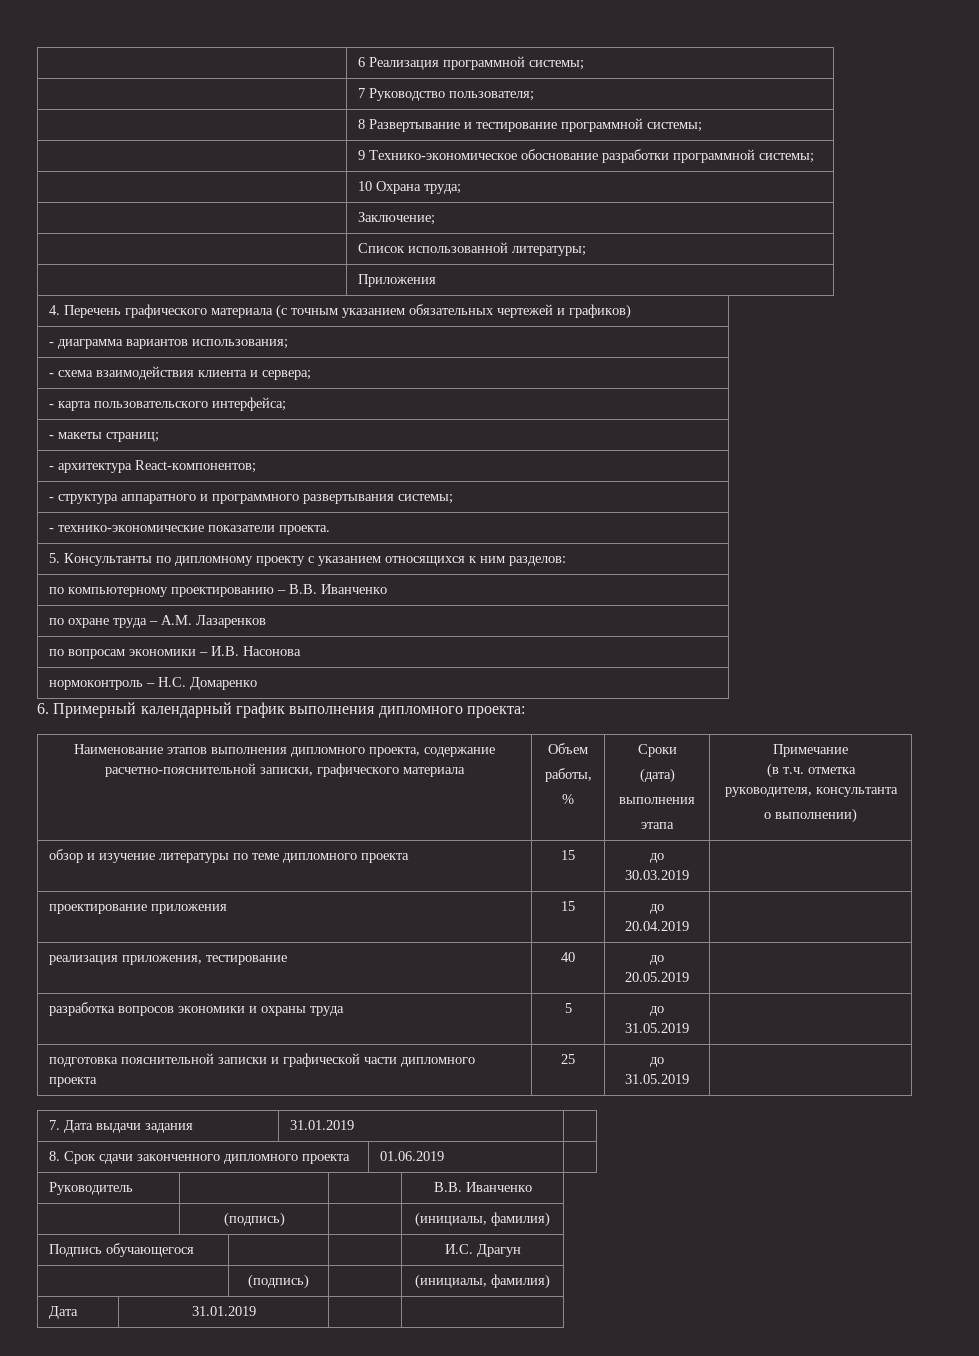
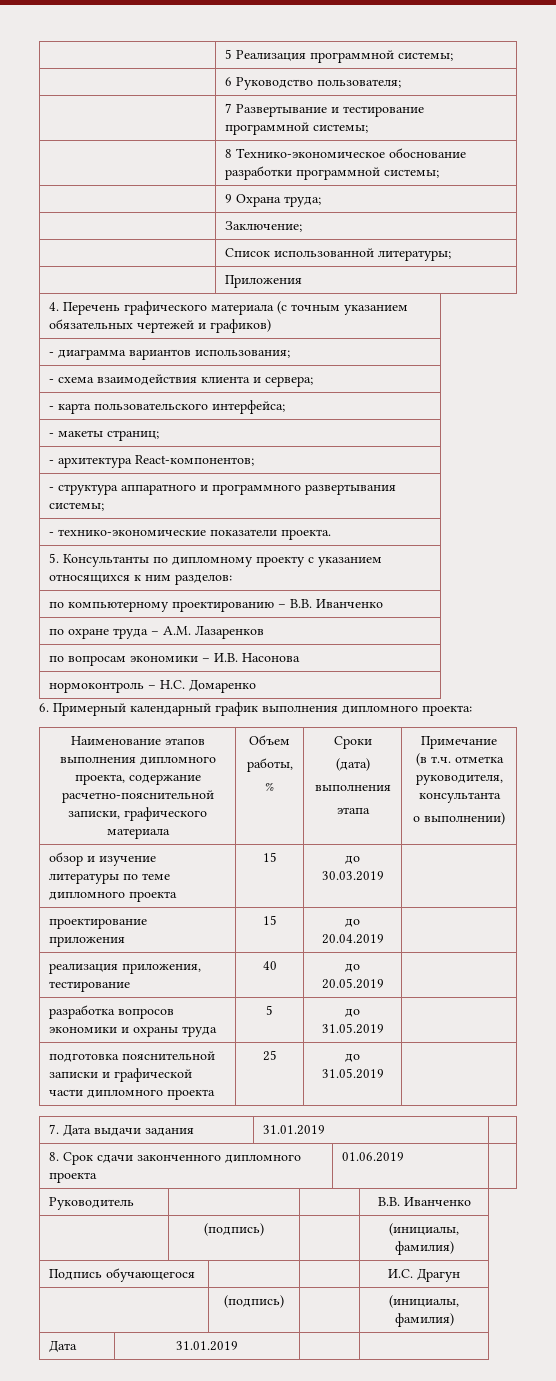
[358,57,366,67] | 6 -> [225,49,233,59] | 5
[358,88,366,98] 7 -> [225,77,233,86] 6
[358,119,366,129] 8 -> [225,103,233,113] 7
[358,150,366,160] 9 -> [225,149,233,158] 8
[358,181,373,191] 10 -> [225,194,233,203] 9

